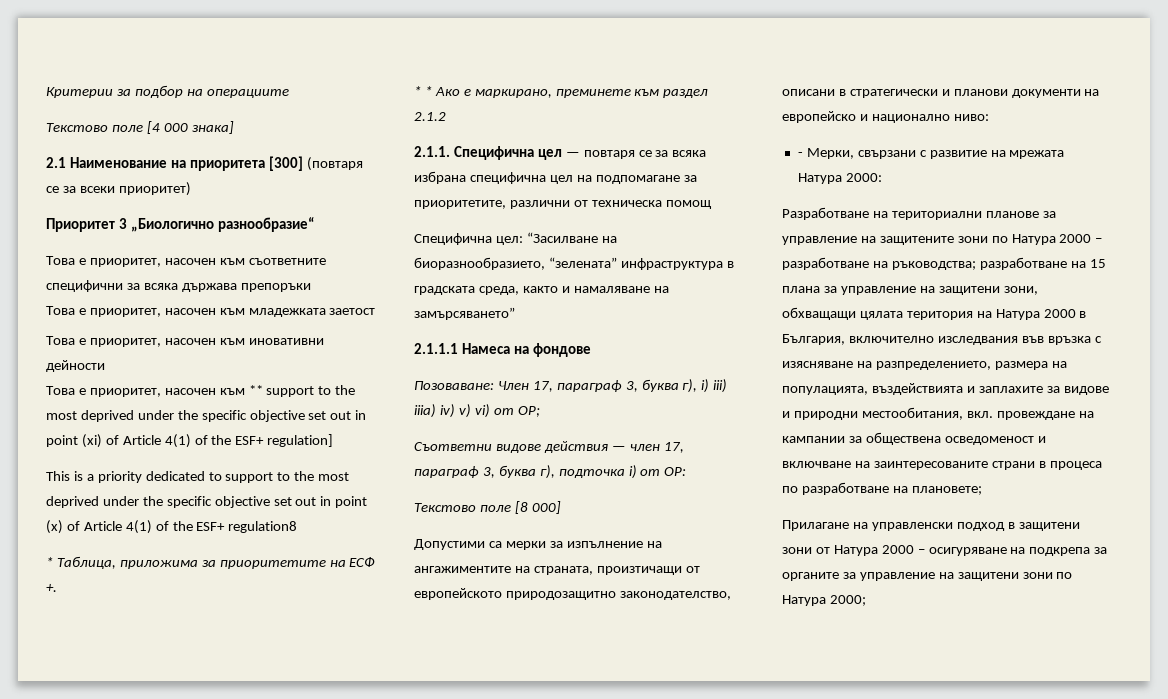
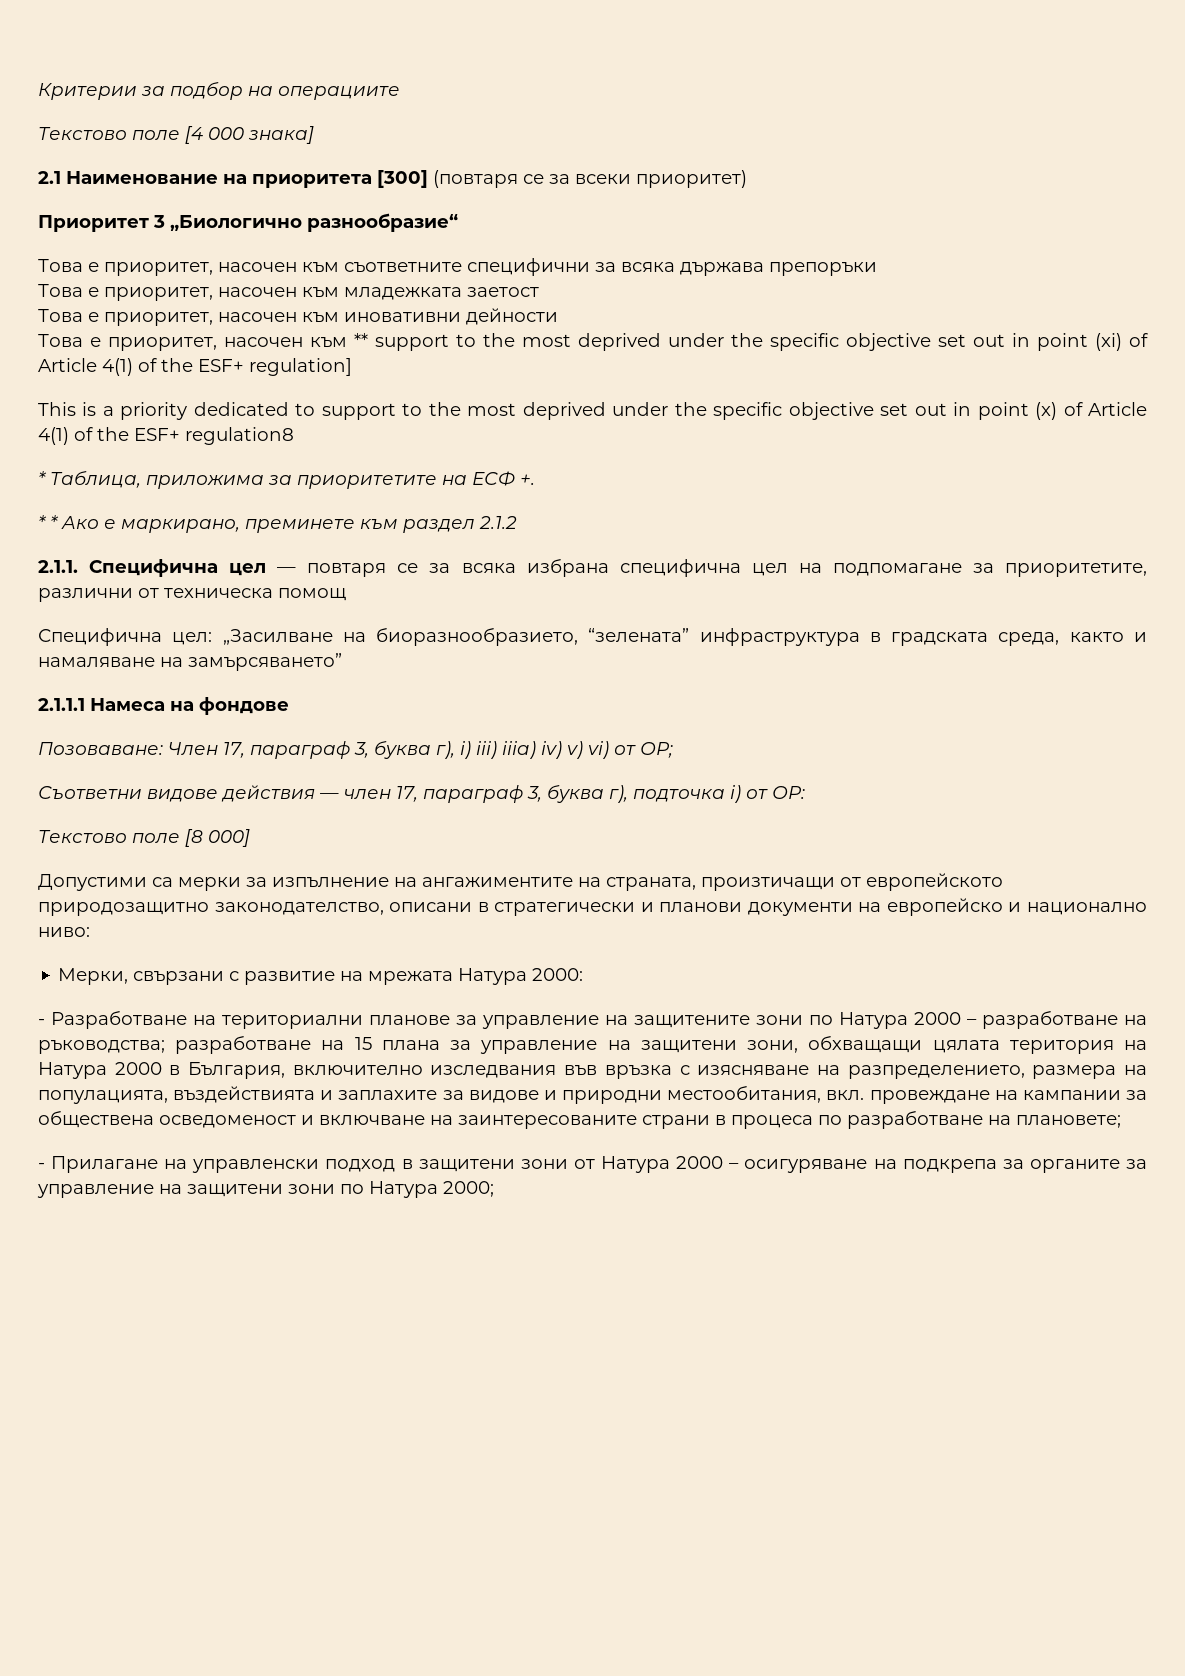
[526,232,598,243] “Засилване -> [222,629,333,645] „Засилване
[797,152,803,157] - -> (90, 932) none
(882, 177) none -> [38,1019,45,1025] -
(982, 490) none -> [38,1163,45,1169] -

